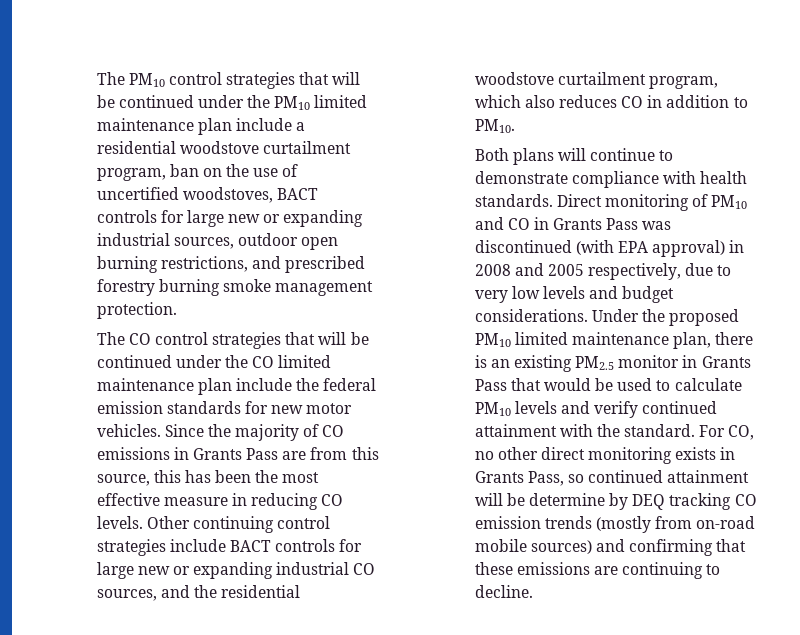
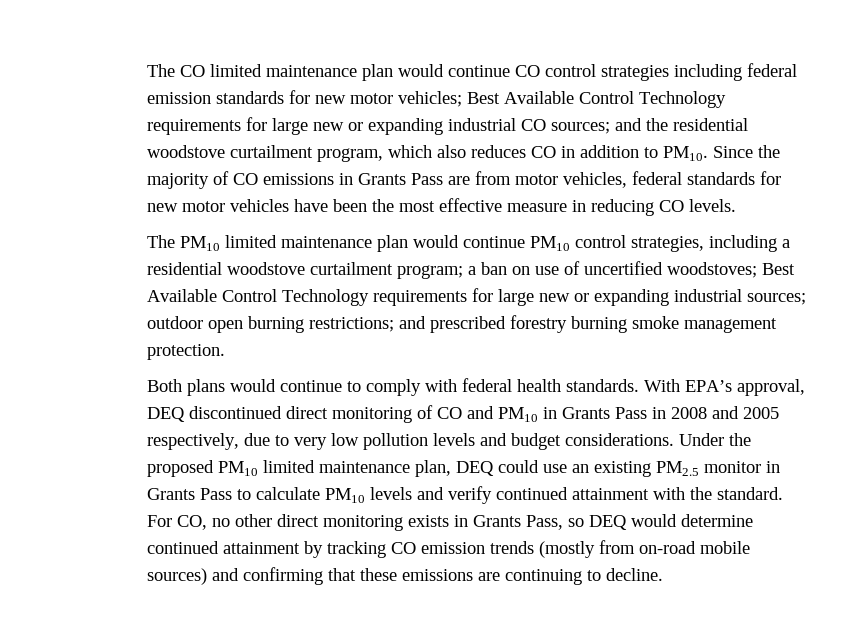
[96,72,361,89] [96,95,368,110] [96,118,306,135] [96,141,351,154] [96,164,299,181] [96,187,318,203] [96,210,364,227] [96,233,339,250] [96,256,366,273] [96,279,374,296] [96,302,177,319] [96,332,369,349] [96,355,332,368] [96,378,320,395] The PM10 control strategies that will be continued under the PM10 limited maintenance plan include a residential woodstove curtailment program, ban on the use of uncertified woodstoves, BACT controls for large new or expanding industrial sources, outdoor open burning restrictions, and prescribed forestry burning smoke management protection. // The CO control strategies that will be continued under the CO limited maintenance plan include the -> [147,64,743,81] The CO limited maintenance plan would continue CO control strategies including
[96,424,345,441] [96,447,379,460] [96,470,320,486] [96,493,344,510] [96,516,331,533] [96,539,336,556] vehicles. Since the majority of CO emissions in Grants Pass are from this source, this has been the most effective measure in reducing CO levels. Other continuing control strategies include BACT controls -> [398,91,727,108] [147,119,242,135] vehicles; Best Available Control Technology requirements
[96,589,157,601] sources, -> [551,122,611,134] sources;
(515, 126) none -> [713,145,781,158] [147,171,782,189] [147,198,737,216] [147,235,791,252] [147,261,796,279] [147,288,807,306] [147,315,778,333] [147,344,226,360] Since the majority of CO emissions in Grants Pass are from motor vehicles, federal standards for new motor vehicles have been the most effective measure in reducing CO levels. // The PM10 limited maintenance plan would continue PM10 control strategies, including a residential woodstove curtailment program; a ban on use of uncertified woodstoves; Best Available Control Technology requirements for large new or expanding industrial sources; outdoor open burning restrictions; and prescribed forestry burning smoke management protection.
[557,148,586,161] will -> [230,379,277,392] would
[474,171,748,188] [474,194,748,211] [474,217,672,230] [474,240,726,257] demonstrate compliance with health standards. Direct monitoring of PM10 and CO in Grants Pass was discontinued (with EPA approval) -> [366,378,806,396] [147,405,648,423] comply with federal health standards. With EPA’s approval, DEQ discontinued direct monitoring of CO and PM10 in Grants Pass
(540, 292) none -> [363,433,429,450] pollution
[715,332,754,345] [474,355,487,368] there is -> [456,460,568,476] DEQ could use
[510,378,653,391] that would be used -> (233, 494) none
[588,470,750,483] [474,493,666,510] continued attainment will be determine by DEQ -> [589,514,754,530] [147,541,324,558] DEQ would determine continued attainment by

